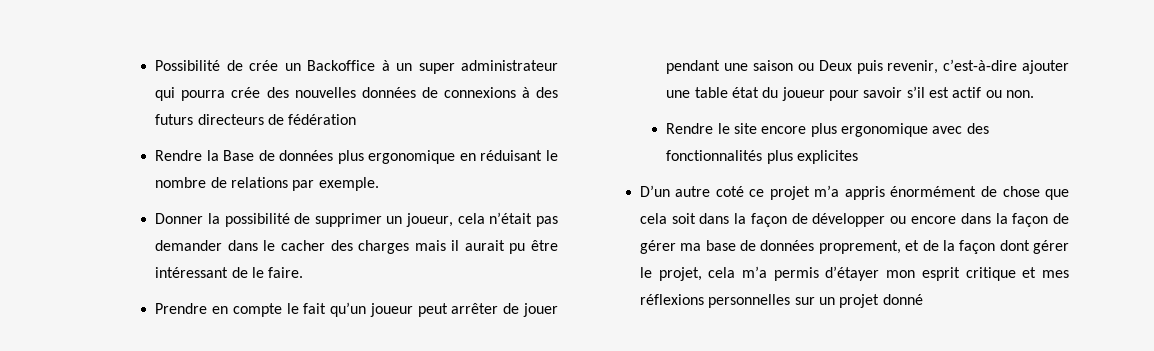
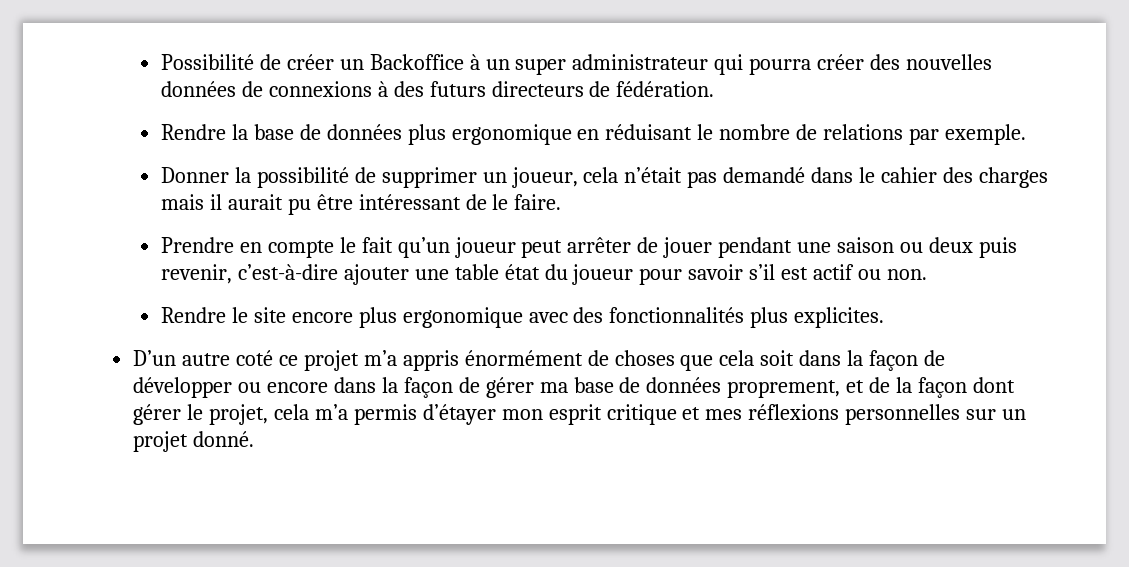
[249,60,279,71] crée -> [286,54,334,70] créer
[231,87,261,98] crée -> [817,54,865,70] créer
[288,114,357,125] fédération -> [616,81,715,97] fédération.
[223,150,255,161] Base -> [253,124,294,140] base
[155,240,223,251] demander -> [723,167,806,183] demandé
[281,240,326,251] cacher -> [881,167,938,183] cahier
[818,60,852,71] Deux -> [928,237,973,253] deux
[796,150,858,164] explicites -> [794,307,885,328] explicites.
[1002,186,1040,197] chose -> [614,350,675,366] choses
[882,294,923,305] donné -> [192,431,254,447] donné.

